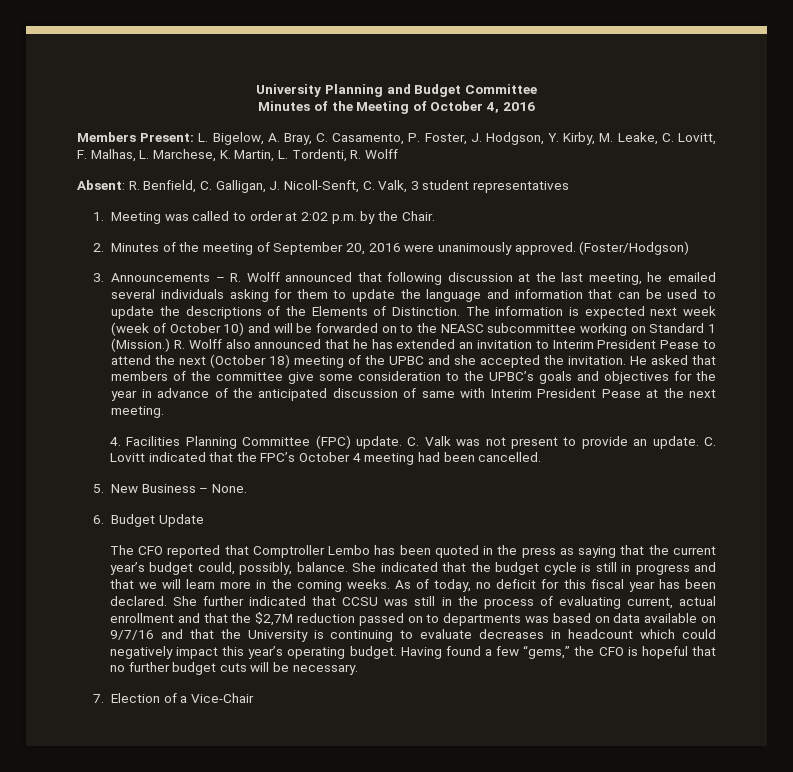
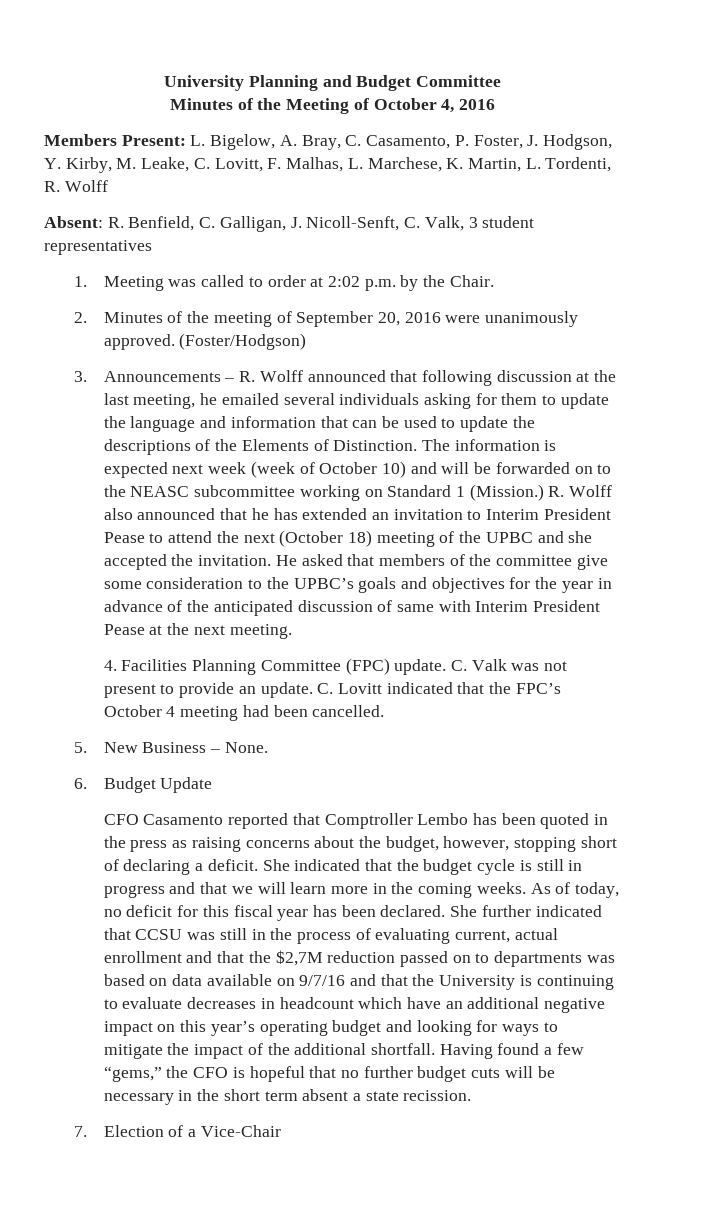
[109,545,164,555] The CFO -> [103,814,224,825] CFO Casamento
[578,545,716,558] [109,562,348,575] saying that the current year’s budget could, possibly, balance. -> [191,836,617,852] [103,859,258,875] raising concerns about the budget, however, stopping short of declaring a deficit.
[681,629,716,639] [109,646,397,659] could negatively impact this year’s operating budget. -> [407,997,606,1013] [103,1020,558,1036] [103,1043,436,1059] have an additional negative impact on this year’s operating budget and looking for ways to mitigate the impact of the additional shortfall.
[292,664,358,675] necessary. -> [103,1089,472,1105] necessary in the short term absent a state recission.

